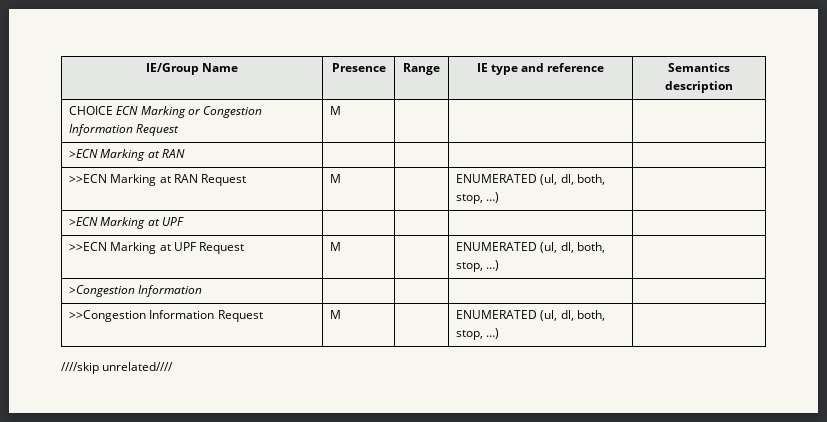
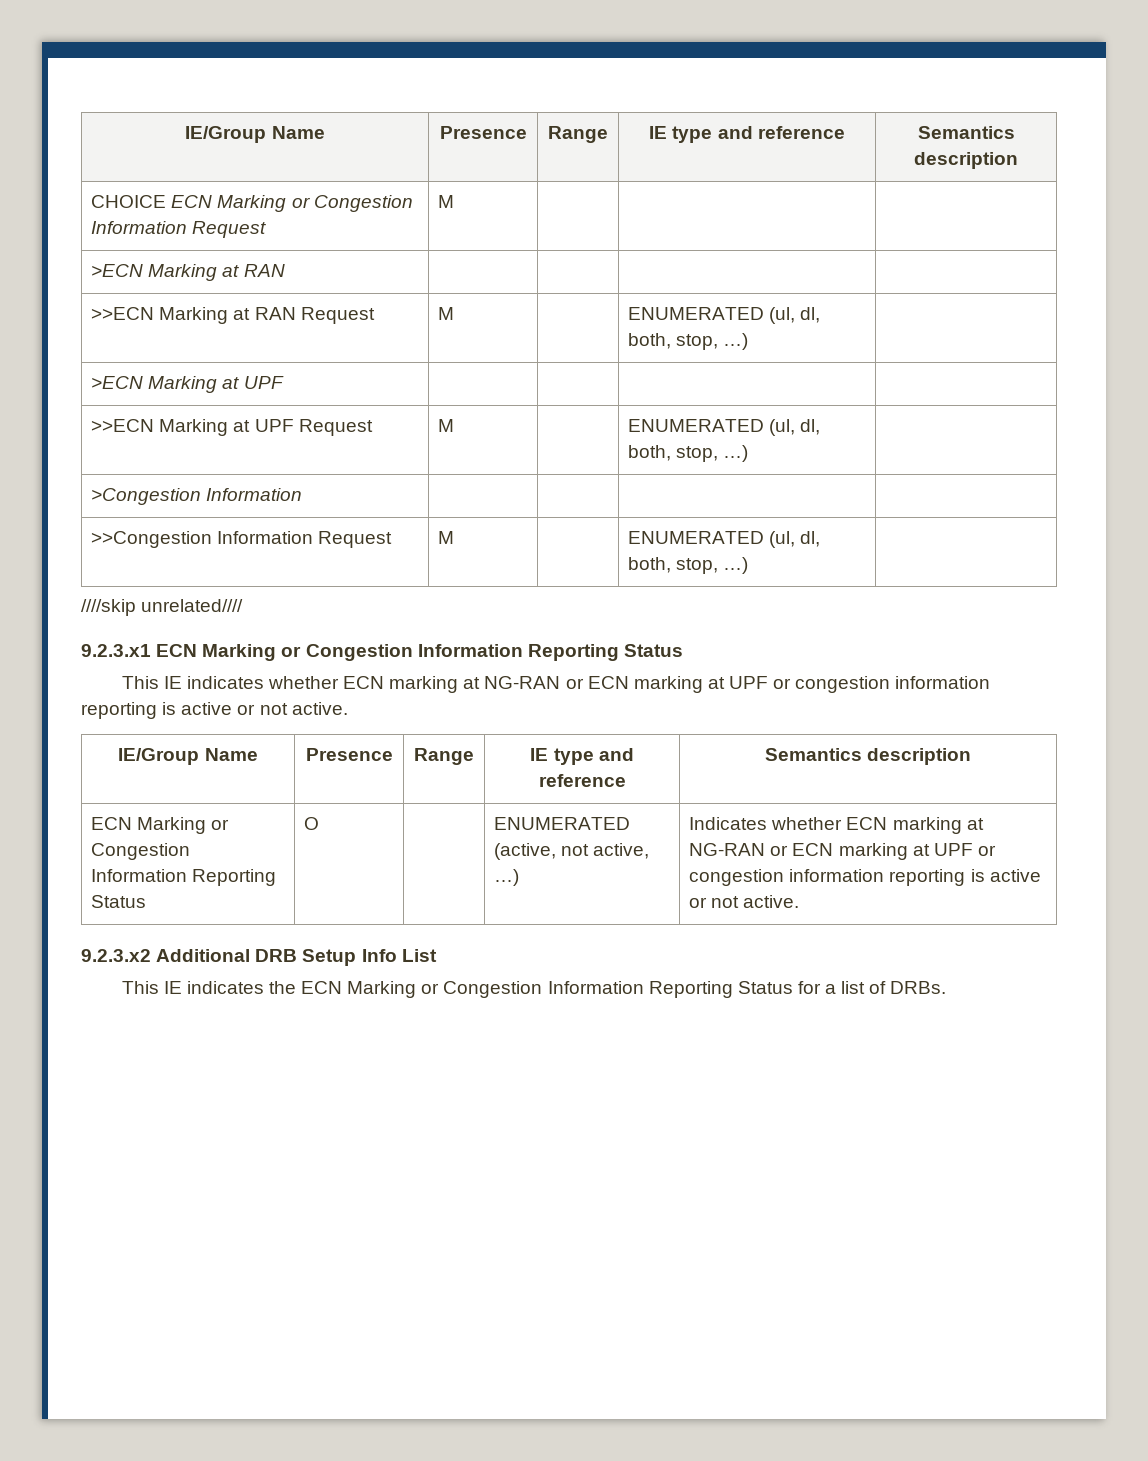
(174, 366) none -> [81,644,683,661] [121,676,991,693] [81,702,348,719] [118,748,258,765] [305,748,393,761] [414,748,474,765] [530,748,634,765] [538,774,626,787] [764,748,972,765] [91,817,230,834] [91,843,191,860] [91,869,277,886] [91,895,147,908] [304,817,320,830] [494,817,631,830] [494,843,650,860] [494,869,520,886] [689,817,984,834] [689,843,996,860] [689,869,1041,886] [689,895,800,908] [81,949,437,966] [121,981,947,998] // 9.2.3.x1 ECN Marking or Congestion Information Reporting Status // This IE indicates whether ECN marking at NG-RAN or ECN marking at UPF or congestion information reporting is active or not active. // IE/Group Name | Presence | Range | IE type and reference | Semantics description // ECN Marking or Congestion Information Reporting Status | O | | ENUMERATED (active, not active, …) | Indicates whether ECN marking at NG-RAN or ECN marking at UPF or congestion information reporting is active or not active. // 9.2.3.x2 Additional DRB Setup Info List // This IE indicates the ECN Marking or Congestion Information Reporting Status for a list of DRBs.

